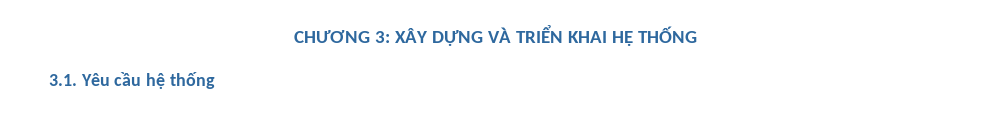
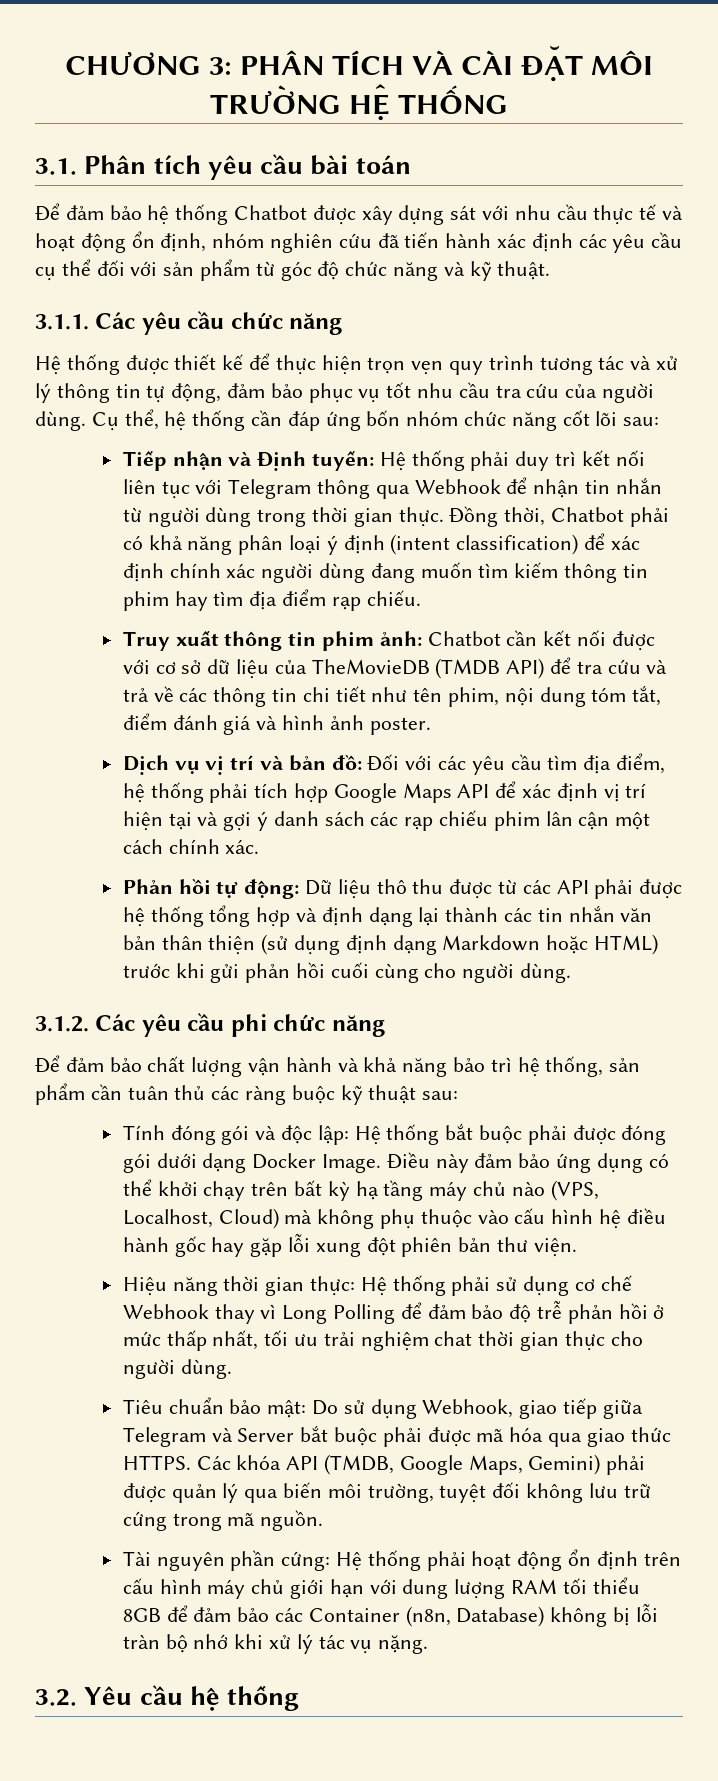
[395,25,697,46] [49,74,77,86] XÂY DỰNG VÀ TRIỂN KHAI HỆ THỐNG // 3.1. -> [239,45,654,82] [209,84,509,121] [35,154,411,180] [35,203,684,225] [35,231,683,253] [35,259,551,281] [35,311,343,335] [35,353,679,375] [35,382,655,403] [35,409,660,431] [122,450,645,471] [122,477,662,499] [122,506,669,527] [122,533,640,555] [122,562,648,583] [122,589,421,611] [122,630,655,651] [122,657,668,679] [122,685,662,707] [122,713,431,735] [122,753,665,775] [122,781,647,803] [122,810,651,831] [122,839,260,854] [122,879,683,899] [122,905,653,927] [122,934,658,955] [122,962,571,983] [35,1013,385,1037] [35,1055,641,1077] [35,1083,459,1105] [122,1123,667,1145] [122,1152,669,1173] [122,1179,599,1201] [122,1208,666,1229] [122,1233,577,1257] [122,1275,632,1296] [122,1300,665,1324] [122,1330,643,1351] [122,1359,232,1379] [122,1397,643,1419] [122,1425,671,1447] [122,1454,646,1475] [122,1482,651,1503] [122,1510,324,1531] [122,1549,681,1571] [122,1577,640,1599] [122,1603,658,1627] [122,1634,429,1654] [35,1689,77,1706] PHÂN TÍCH VÀ CÀI ĐẶT MÔI TRƯỜNG HỆ THỐNG // 3.1. Phân tích yêu cầu bài toán // Để đảm bảo hệ thống Chatbot được xây dựng sát với nhu cầu thực tế và hoạt động ổn định, nhóm nghiên cứu đã tiến hành xác định các yêu cầu cụ thể đối với sản phẩm từ góc độ chức năng và kỹ thuật. // 3.1.1. Các yêu cầu chức năng // Hệ thống được thiết kế để thực hiện trọn vẹn quy trình tương tác và xử lý thông tin tự động, đảm bảo phục vụ tốt nhu cầu tra cứu của người dùng. Cụ thể, hệ thống cần đáp ứng bốn nhóm chức năng cốt lõi sau: // Tiếp nhận và Định tuyến: Hệ thống phải duy trì kết nối liên tục với Telegram thông qua Webhook để nhận tin nhắn từ người dùng trong thời gian thực. Đồng thời, Chatbot phải có khả năng phân loại ý định (intent classification) để xác định chính xác người dùng đang muốn tìm kiếm thông tin phim hay tìm địa điểm rạp chiếu. // Truy xuất thông tin phim ảnh: Chatbot cần kết nối được với cơ sở dữ liệu của TheMovieDB (TMDB API) để tra cứu và trả về các thông tin chi tiết như tên phim, nội dung tóm tắt, điểm đánh giá và hình ảnh poster. // Dịch vụ vị trí và bản đồ: Đối với các yêu cầu tìm địa điểm, hệ thống phải tích hợp Google Maps API để xác định vị trí hiện tại và gợi ý danh sách các rạp chiếu phim lân cận một cách chính xác. // Phản hồi tự động: Dữ liệu thô thu được từ các API phải được hệ thống tổng hợp và định dạng lại thành các tin nhắn văn bản thân thiện (sử dụng định dạng Markdown hoặc HTML) trước khi gửi phản hồi cuối cùng cho người dùng. // 3.1.2. Các yêu cầu phi chức năng // Để đảm bảo chất lượng vận hành và khả năng bảo trì hệ thống, sản phẩm cần tuân thủ các ràng buộc kỹ thuật sau: // Tính đóng gói và độc lập: Hệ thống bắt buộc phải được đóng gói dưới dạng Docker Image. Điều này đảm bảo ứng dụng có thể khởi chạy trên bất kỳ hạ tầng máy chủ nào (VPS, Localhost, Cloud) mà không phụ thuộc vào cấu hình hệ điều hành gốc hay gặp lỗi xung đột phiên bản thư viện. // Hiệu năng thời gian thực: Hệ thống phải sử dụng cơ chế Webhook thay vì Long Polling để đảm bảo độ trễ phản hồi ở mức thấp nhất, tối ưu trải nghiệm chat thời gian thực cho người dùng. // Tiêu chuẩn bảo mật: Do sử dụng Webhook, giao tiếp giữa Telegram và Server bắt buộc phải được mã hóa qua giao thức HTTPS. Các khóa API (TMDB, Google Maps, Gemini) phải được quản lý qua biến môi trường, tuyệt đối không lưu trữ cứng trong mã nguồn. // Tài nguyên phần cứng: Hệ thống phải hoạt động ổn định trên cấu hình máy chủ giới hạn với dung lượng RAM tối thiểu 8GB để đảm bảo các Container (n8n, Database) không bị lỗi tràn bộ nhớ khi xử lý tác vụ nặng. // 3.2.

